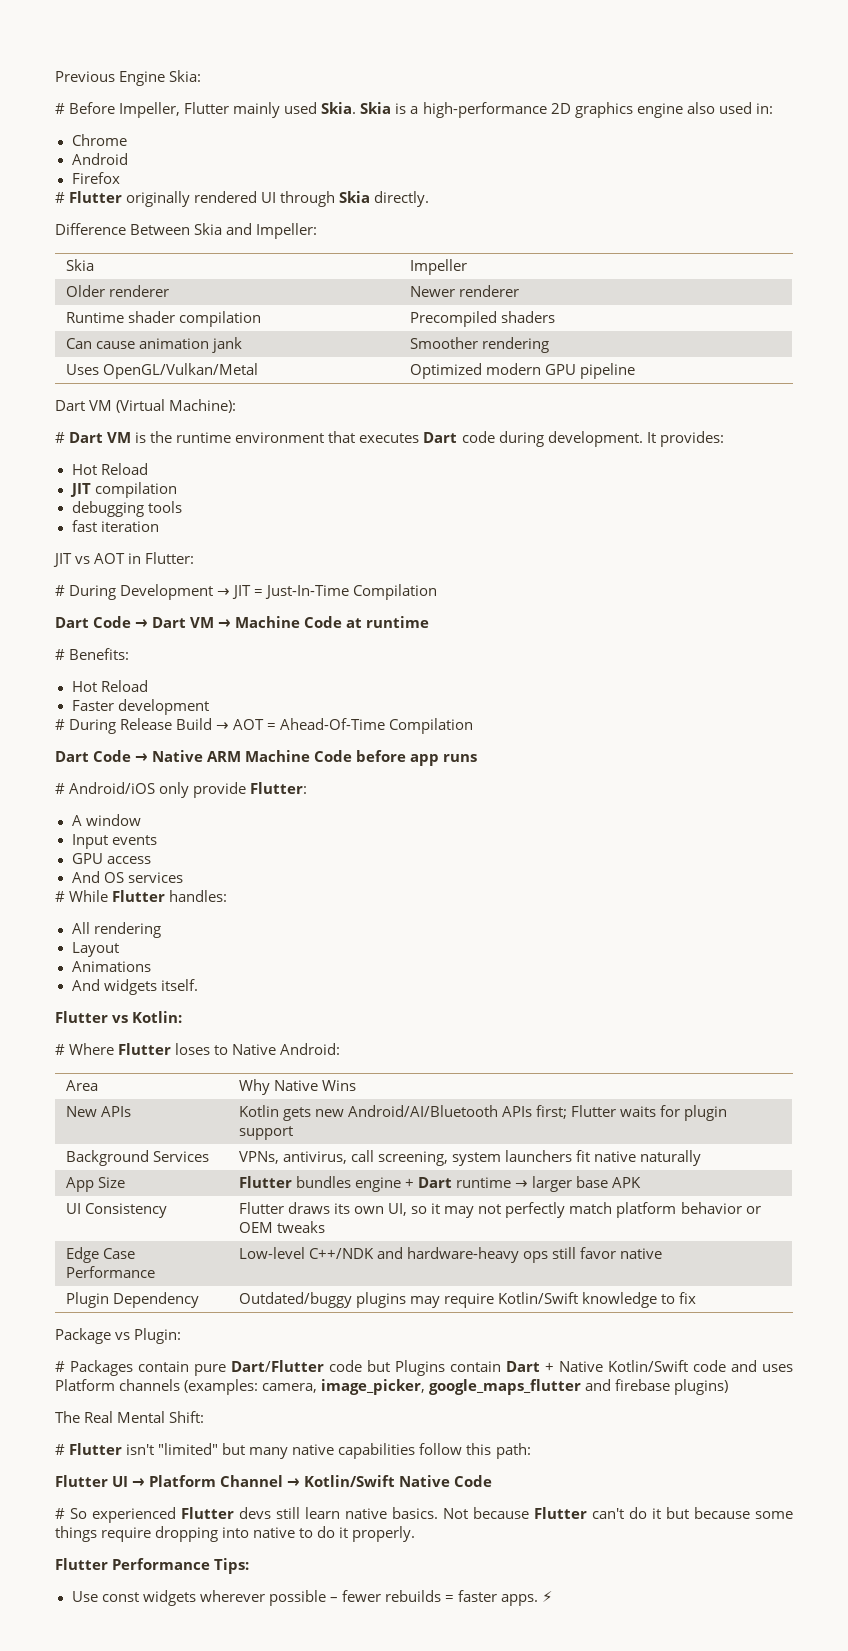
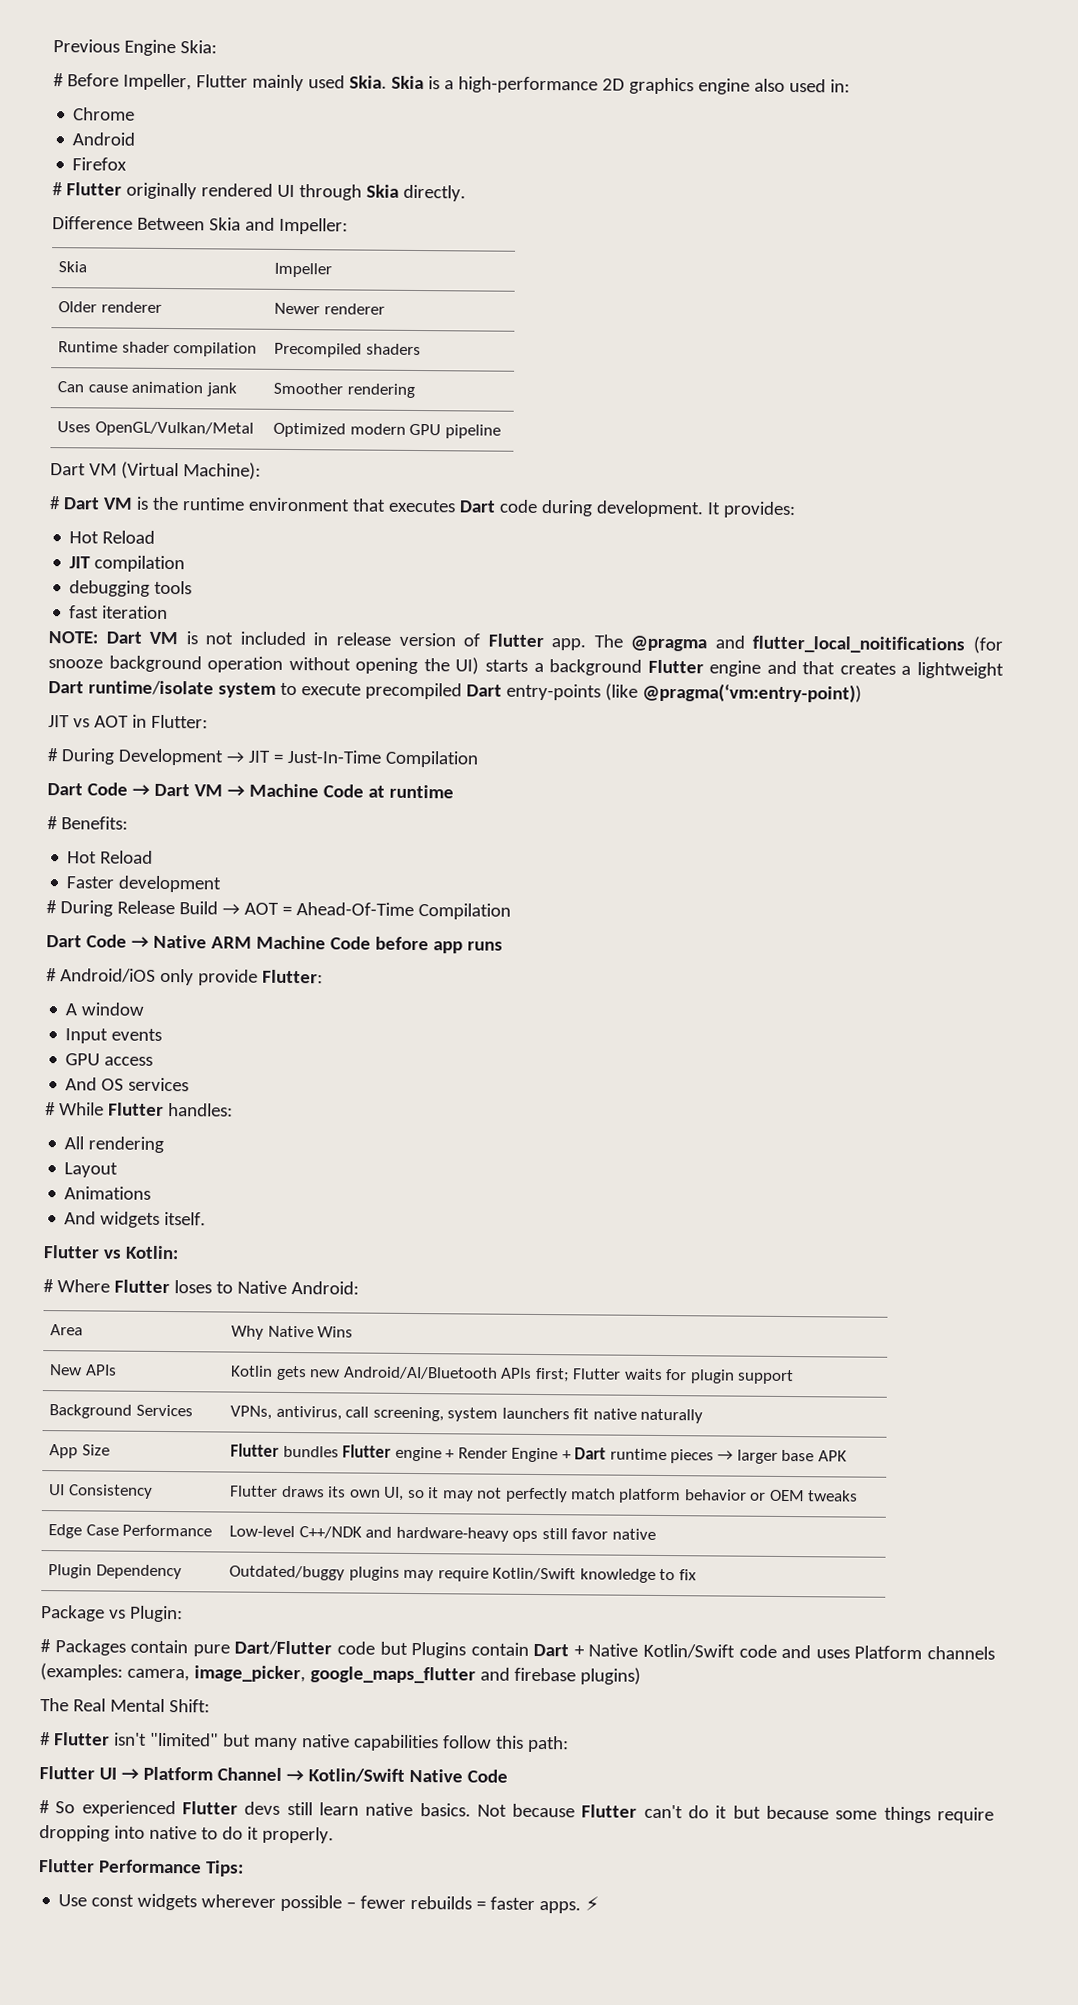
(159, 526) none -> [48,631,1003,654] [48,655,1004,679] [48,680,862,703] // NOTE: Dart VM is not included in release version of Flutter app. The @pragma and flutter_local_noitifications (for snooze background operation without opening the UI) starts a background Flutter engine and that creates a lightweight Dart runtime/isolate system to execute precompiled Dart entry-points (like @pragma(‘vm:entry-point))
(351, 1182) none -> [342,1444,392,1458] Flutter
(415, 1183) none -> [457,1447,572,1463] Render Engine +
(512, 1182) none -> [669,1449,714,1464] pieces

